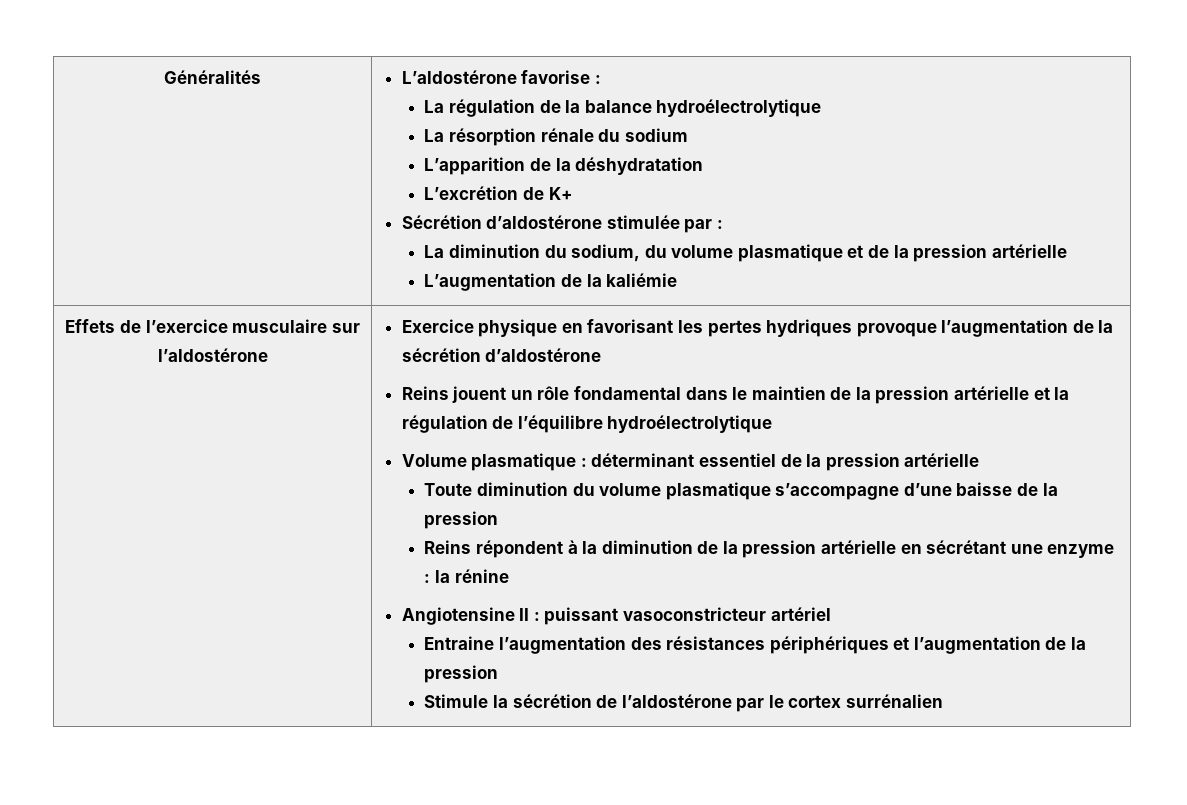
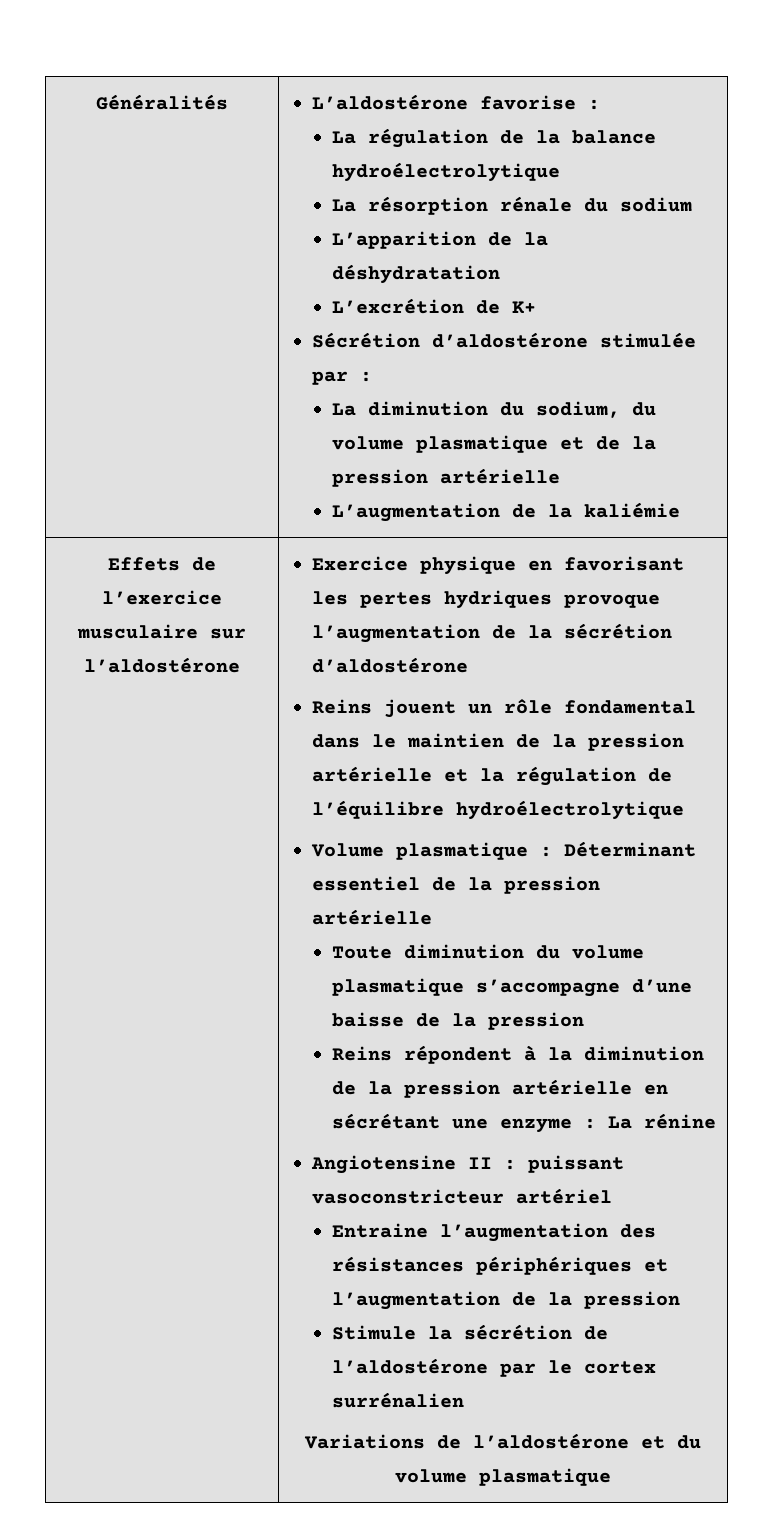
[591,453,695,467] déterminant -> [563,841,696,857] Déterminant
[434,570,450,583] la -> [607,1116,632,1129] La
(944, 701) none -> [304,1433,701,1449] [395,1468,611,1486] // Variations de l’aldostérone et du volume plasmatique

